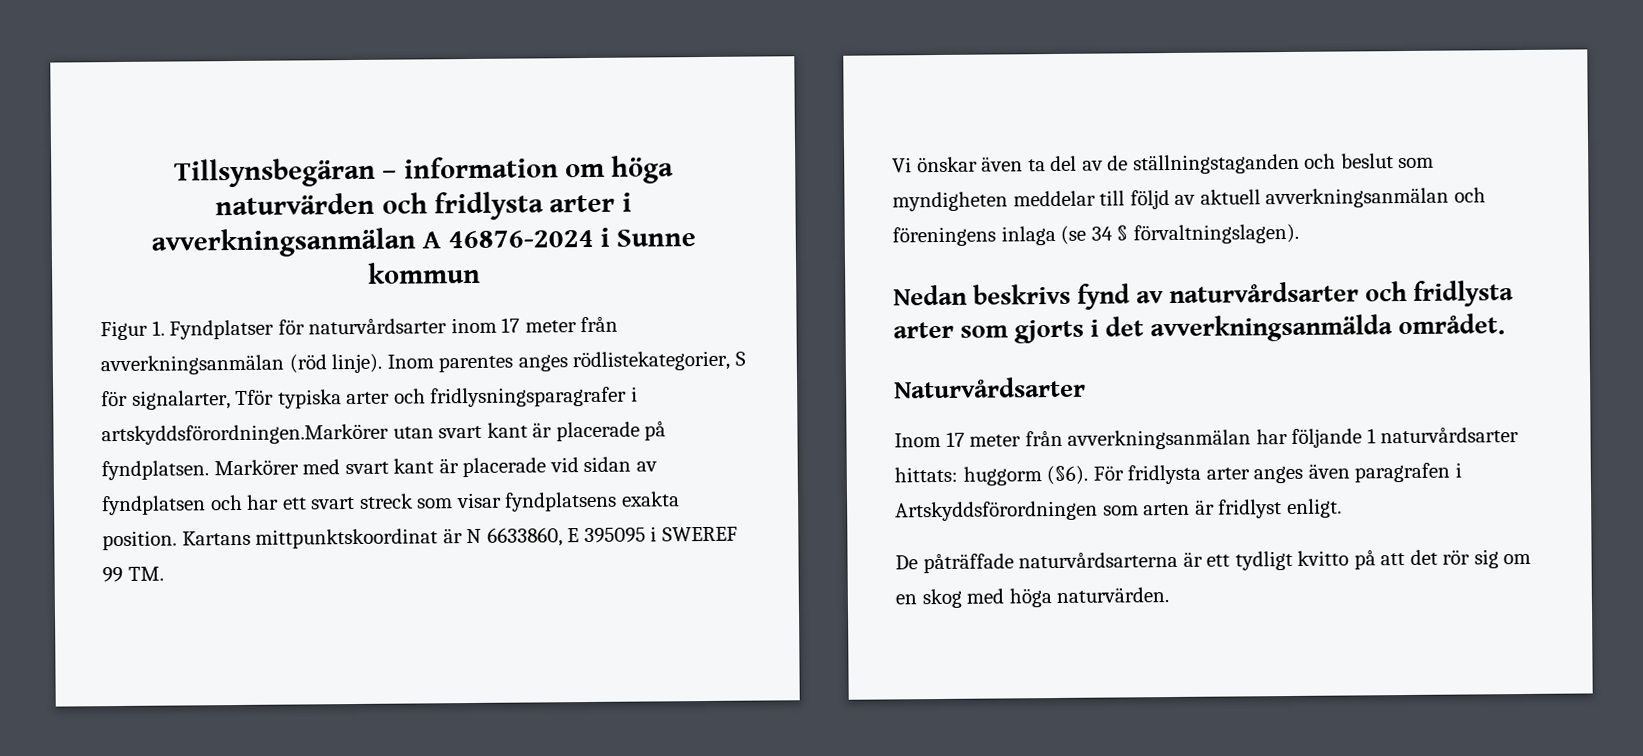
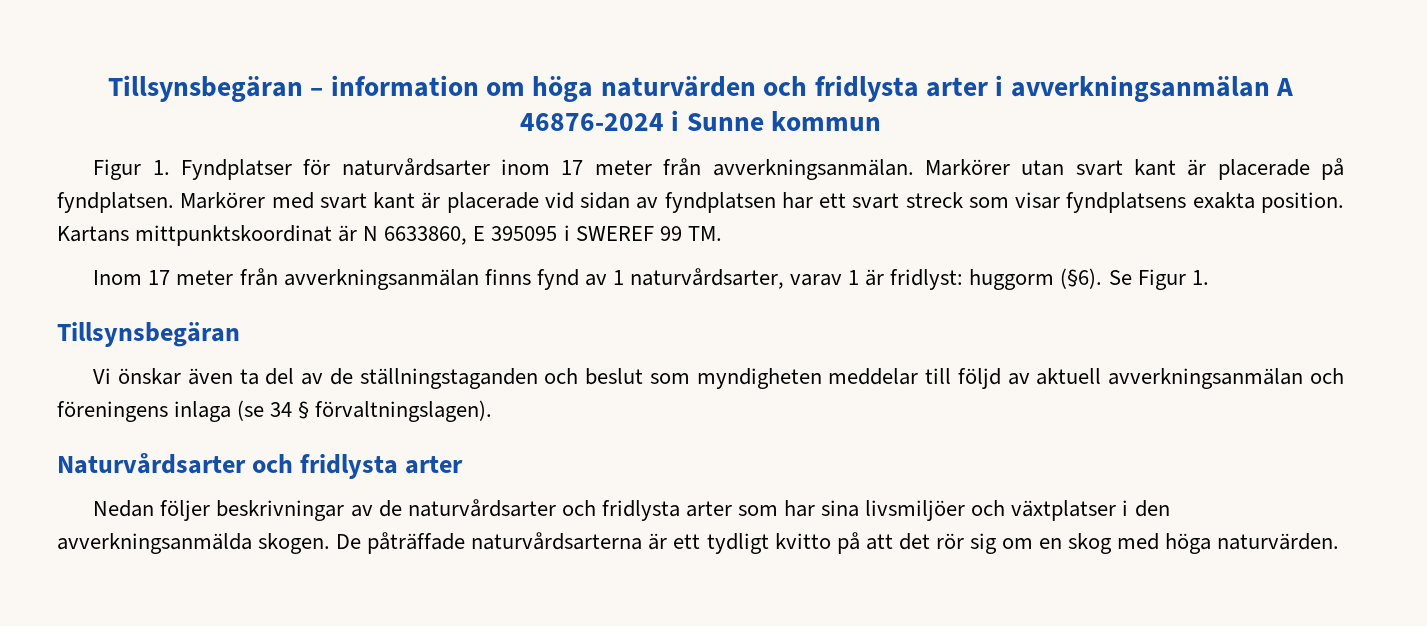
[100,350,746,376] [101,386,638,410] [101,423,389,446] avverkningsanmälan (röd linje). Inom parentes anges rödlistekategorier, S för signalarter, Tför typiska arter och fridlysningsparagrafer i artskyddsförordningen.Markörer -> [712,159,1010,180] avverkningsanmälan. Markörer
[209,494,243,511] och -> (776, 202) none
(164, 573) none -> [93,268,1209,290] [57,322,240,347] // Inom 17 meter från avverkningsanmälan finns fynd av 1 naturvårdsarter, varav 1 är fridlyst: huggorm (§6). Se Figur 1. // Tillsynsbegäran
[893,283,1165,310] Nedan beskrivs fynd av -> [57,453,464,479] [93,500,402,521] Naturvårdsarter och fridlysta arter // Nedan följer beskrivningar av de
[1014,313,1506,344] [894,376,1086,399] [894,427,1520,450] [894,462,1462,486] [895,498,1342,522] gjorts i det avverkningsanmälda området. // Naturvårdsarter // Inom 17 meter från avverkningsanmälan har följande 1 naturvårdsarter hittats: huggorm (§6). För fridlysta arter anges även paragrafen i Artskyddsförordningen som arten är fridlyst enligt. // -> [784,500,1170,521] [57,533,331,554] har sina livsmiljöer och växtplatser i den avverkningsanmälda skogen.

